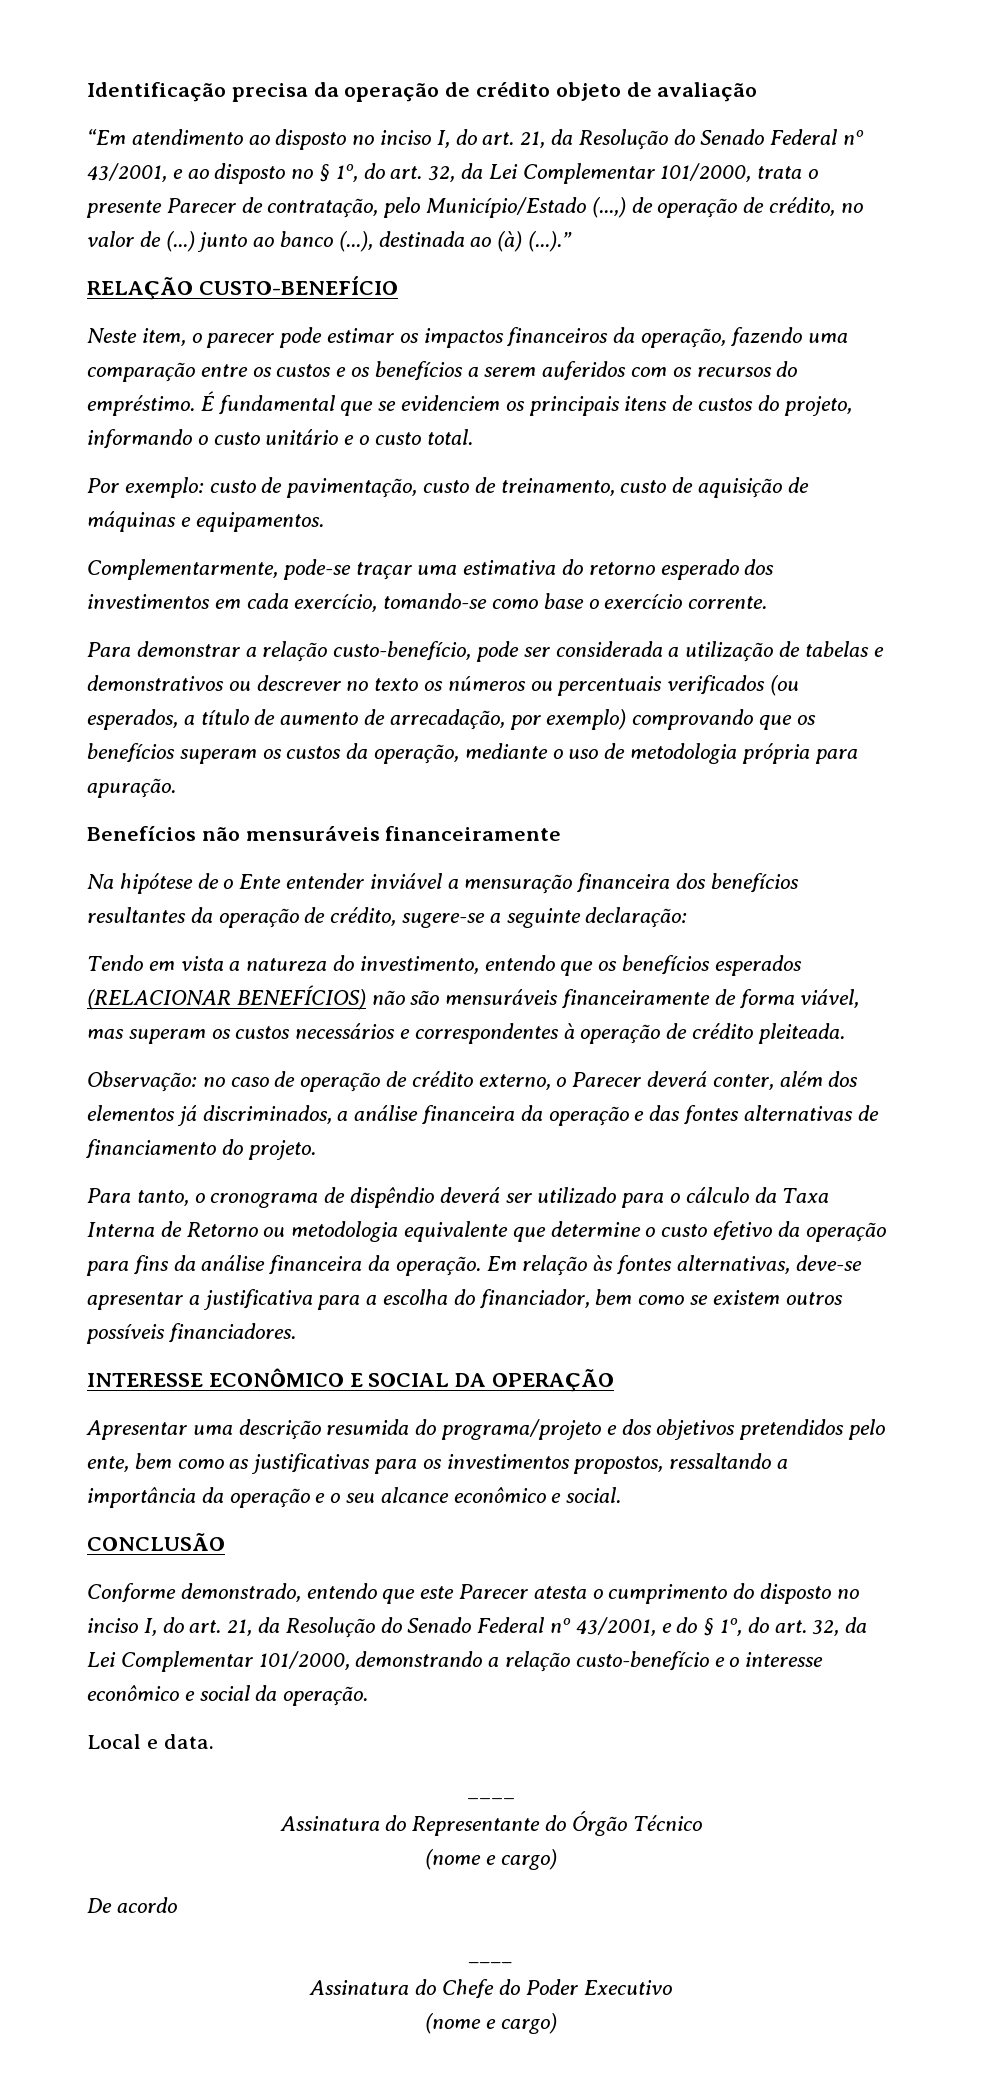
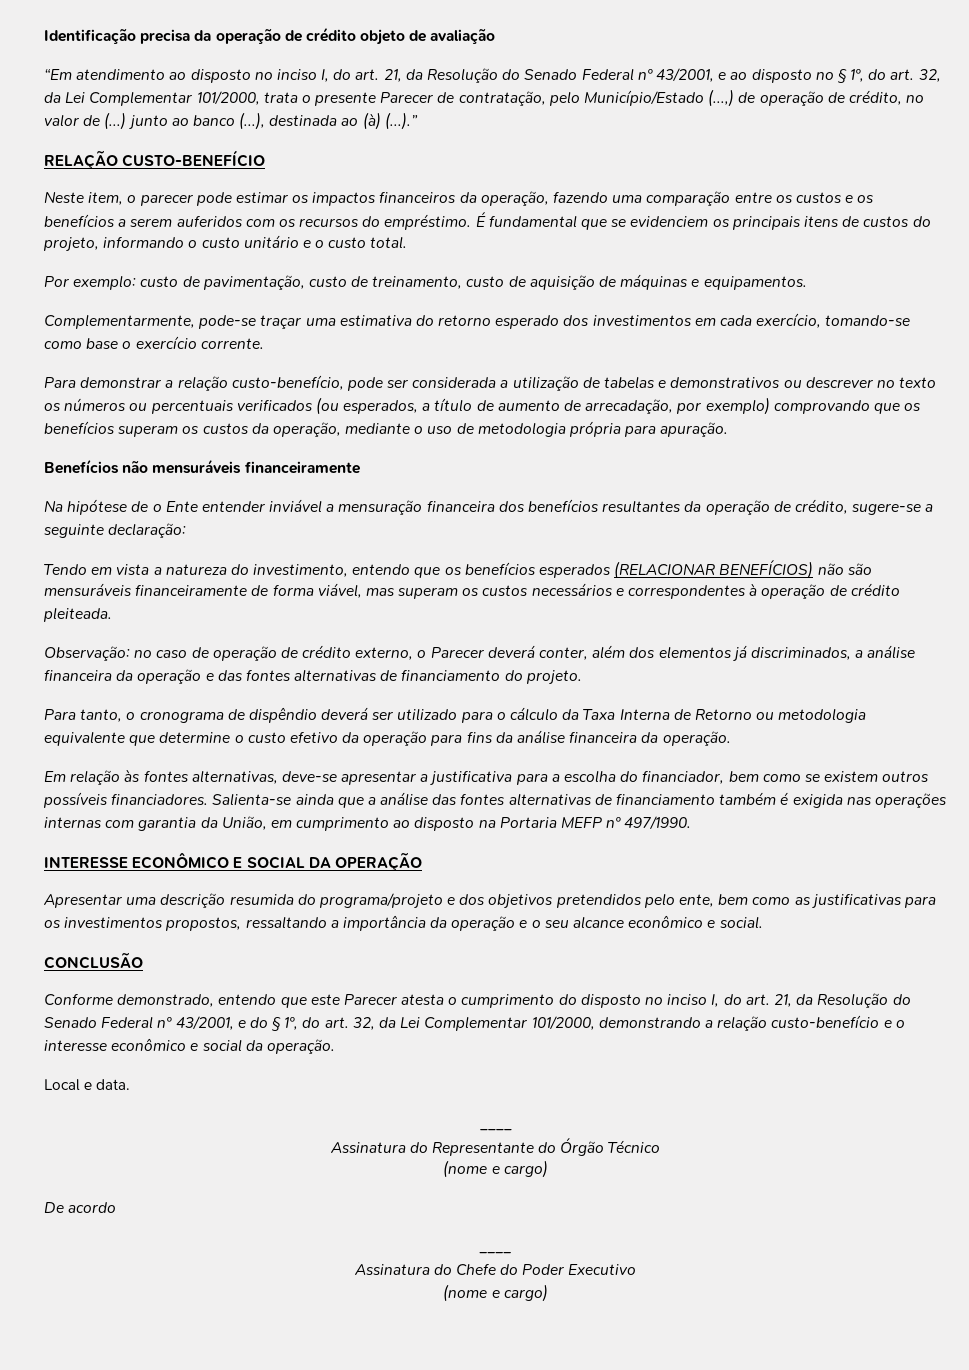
(481, 1266) none -> (731, 738) //
(296, 1333) none -> [212,792,947,808] [44,816,692,831] Salienta-se ainda que a análise das fontes alternativas de financiamento também é exigida nas operações internas com garantia da União, em cumprimento ao disposto na Portaria MEFP nº 497/1990.

